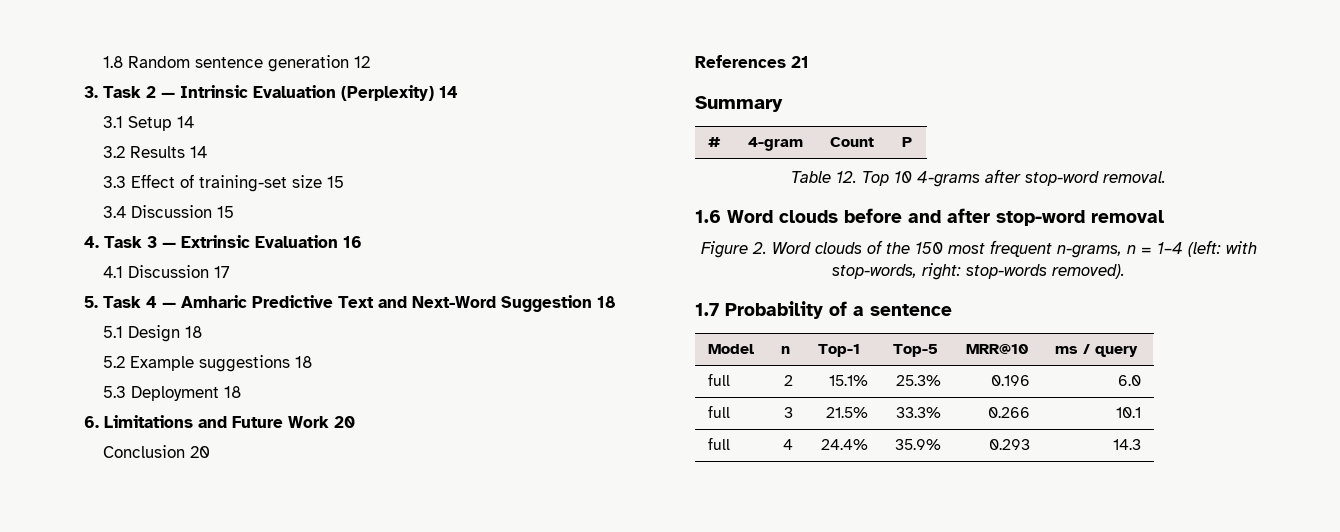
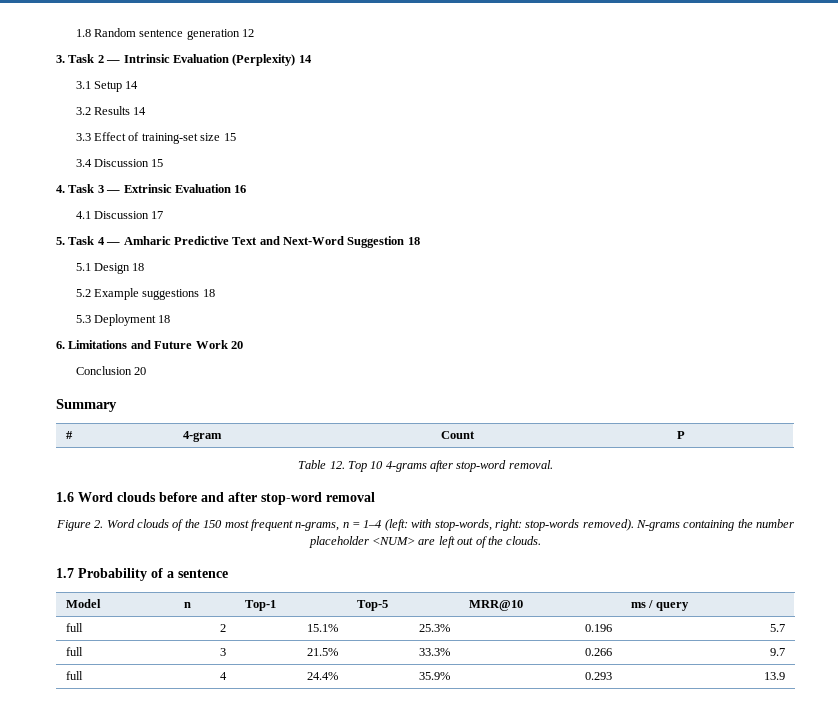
[695,55,809,68] // References 21 -> (147, 371) none
(1125, 271) none -> [636,519,795,531] [308,536,542,548] N-grams containing the number placeholder <NUM> are left out of the clouds.
[1117,375,1141,386] 6.0 -> [770,624,786,632] 5.7
[1115,407,1141,418] 10.1 -> [770,648,786,656] 9.7
[1112,439,1141,450] 14.3 -> [764,672,786,680] 13.9

